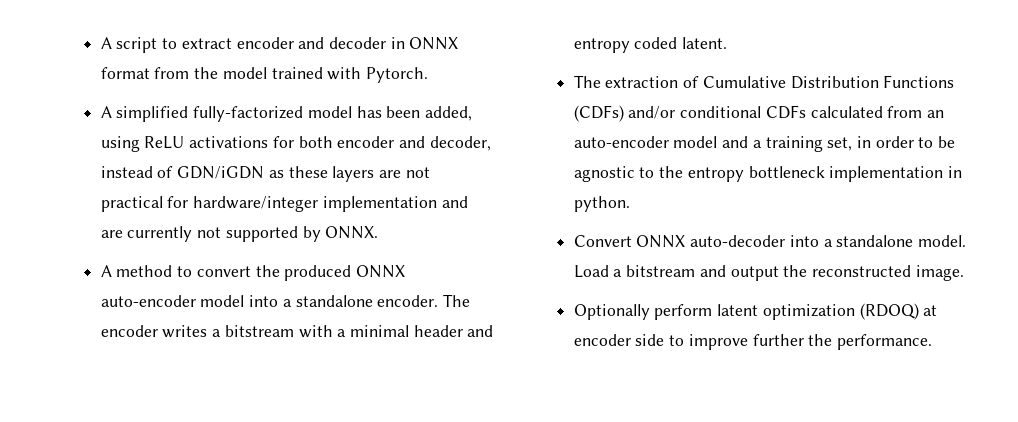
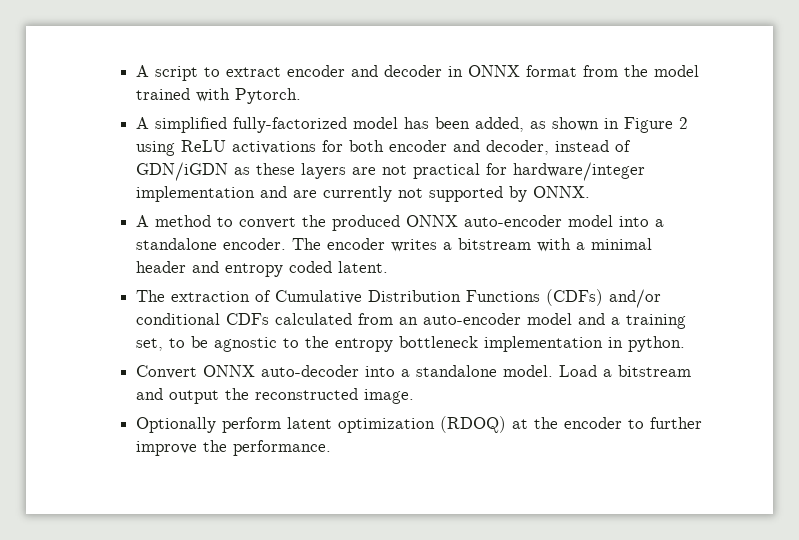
(472, 113) none -> [530,117,689,133] as shown in Figure 2
[856,136,914,148] in order -> (164, 344) none
[573,334,804,350] encoder side to improve further -> [534,417,703,429] [136,441,198,456] the encoder to further improve

